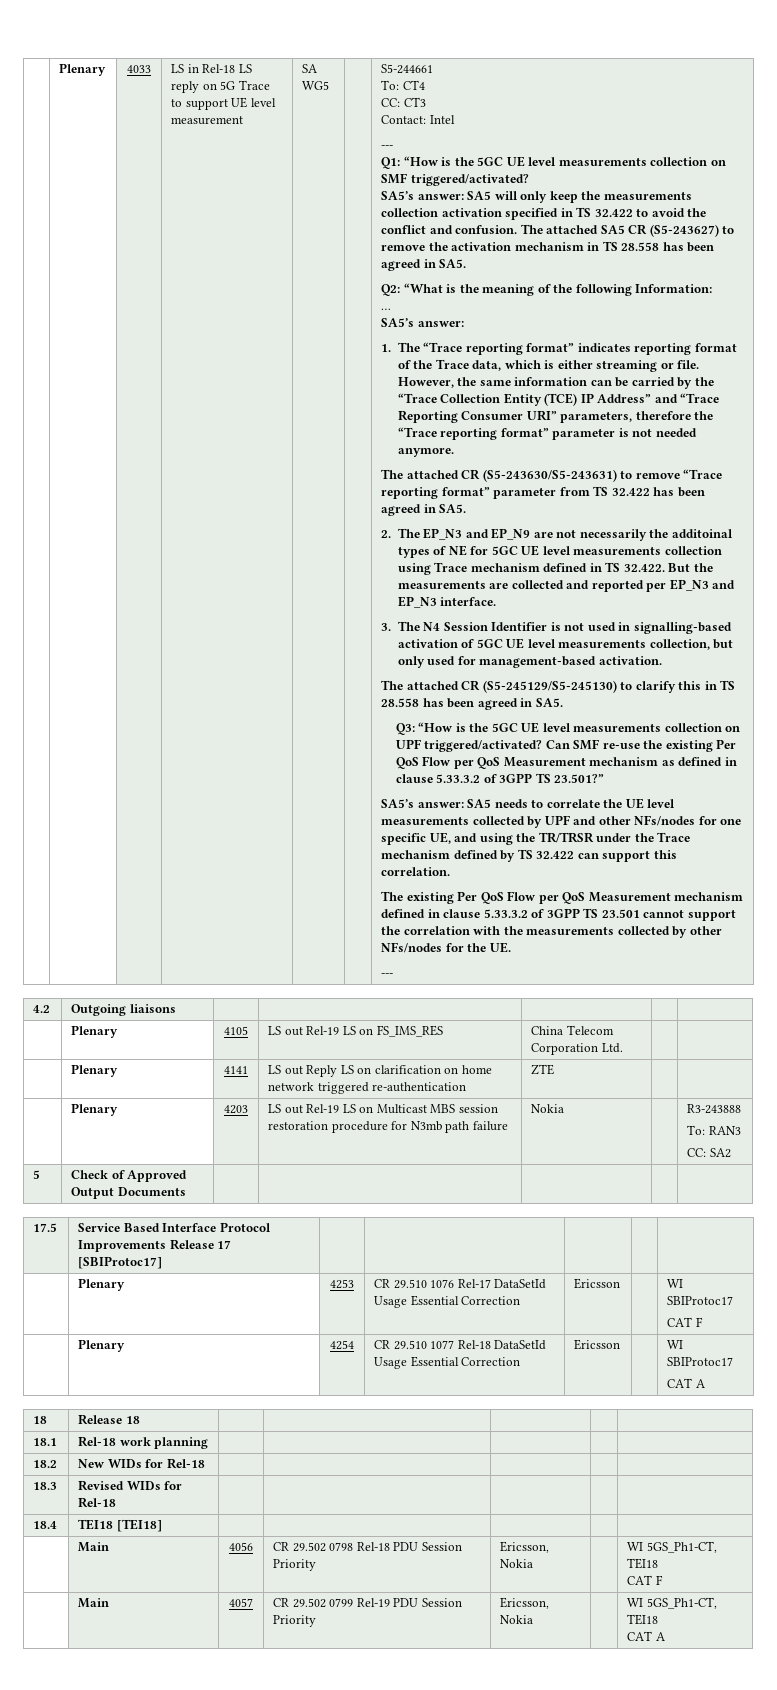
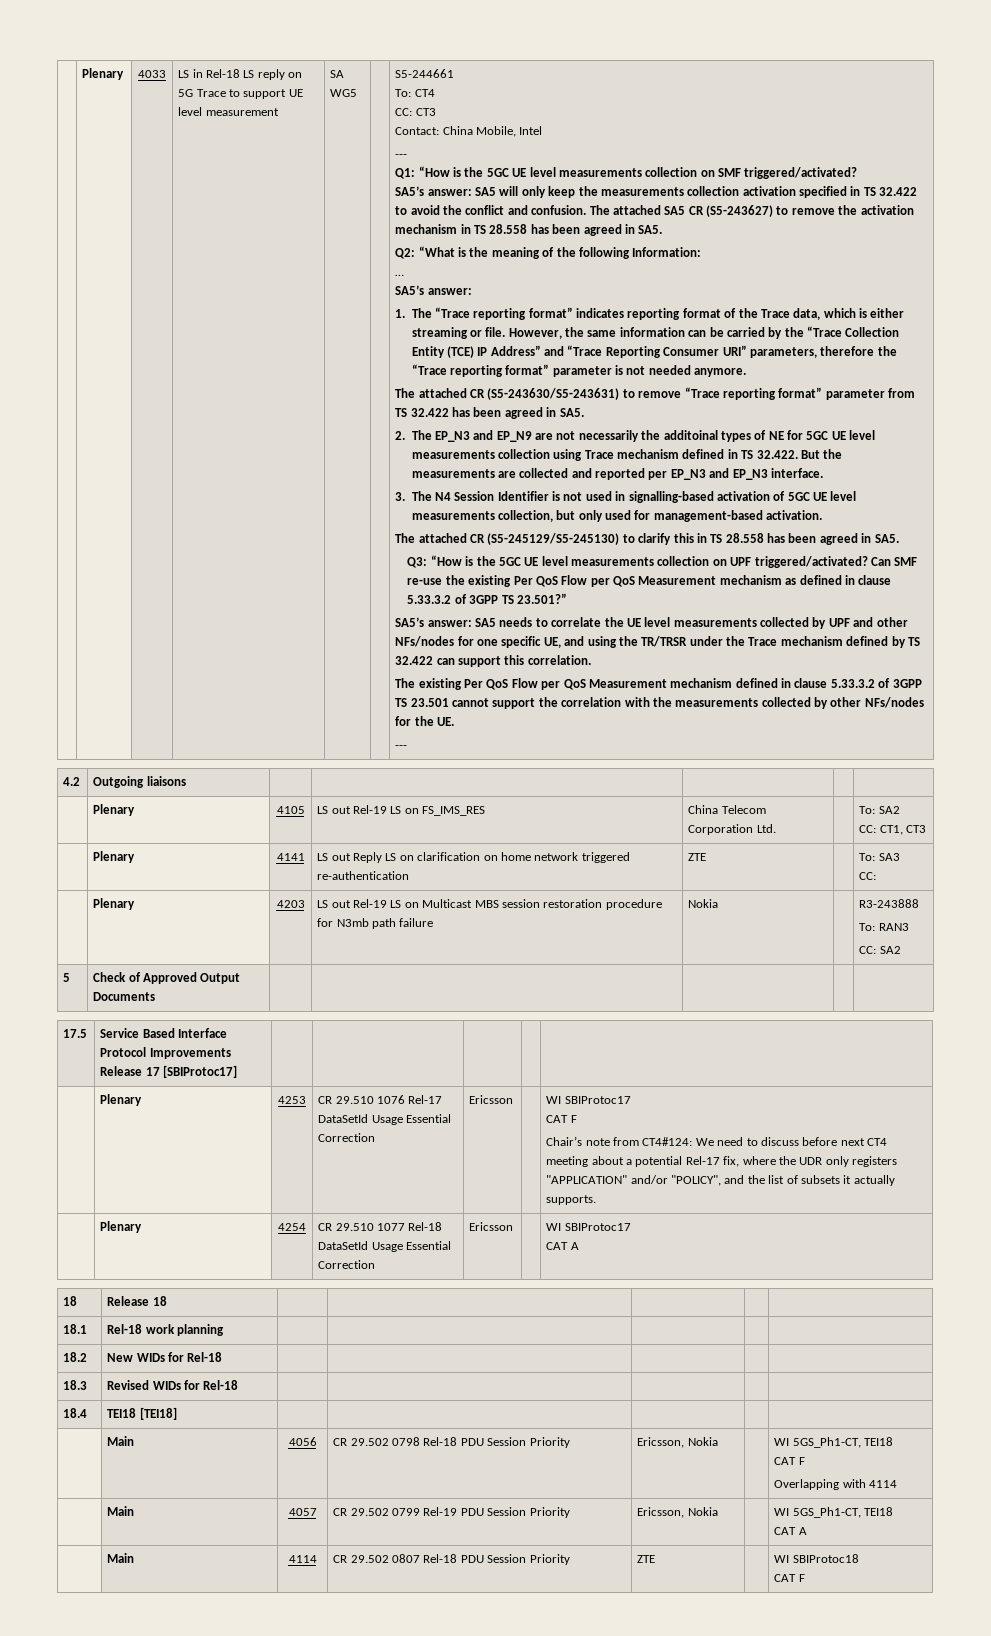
(427, 119) none -> [442,126,517,137] China Mobile,
(623, 1048) none -> [859,806,900,814] [859,825,927,835] To: SA2 // CC: CT1, CT3
(555, 1069) none -> [859,853,900,861] [859,872,877,880] To: SA3 // CC:
(703, 1322) none -> [546,1136,888,1146] [546,1156,898,1167] [546,1175,895,1186] [546,1195,597,1205] // Chair’s note from CT4#124: We need to discuss before next CT4 meeting about a potential Rel-17 fix, where the UDR only registers "APPLICATION" and/or "POLICY", and the list of subsets it actually supports.
(663, 1580) none -> [774,1479,898,1490] // Overlapping with 4114
(665, 1636) none -> [107,1553,135,1563] [288,1555,317,1563] [333,1554,570,1565] [637,1555,656,1563] [774,1554,859,1563] [774,1574,805,1582] // | Main | 4114 | CR 29.502 0807 Rel-18 PDU Session Priority | ZTE | | WI SBIProtoc18 // CAT F

